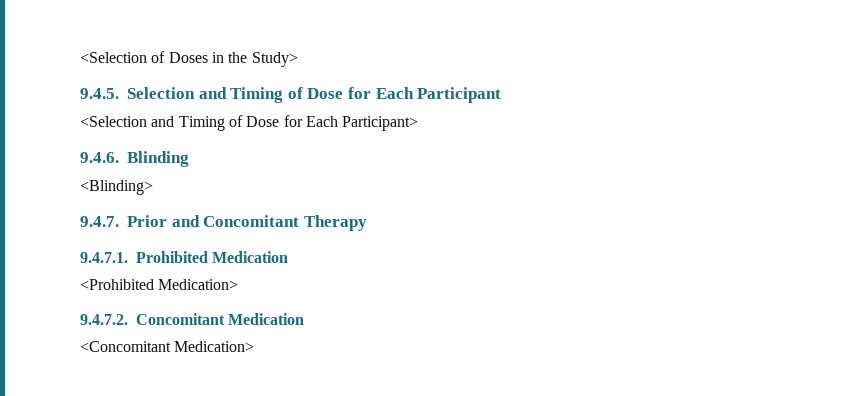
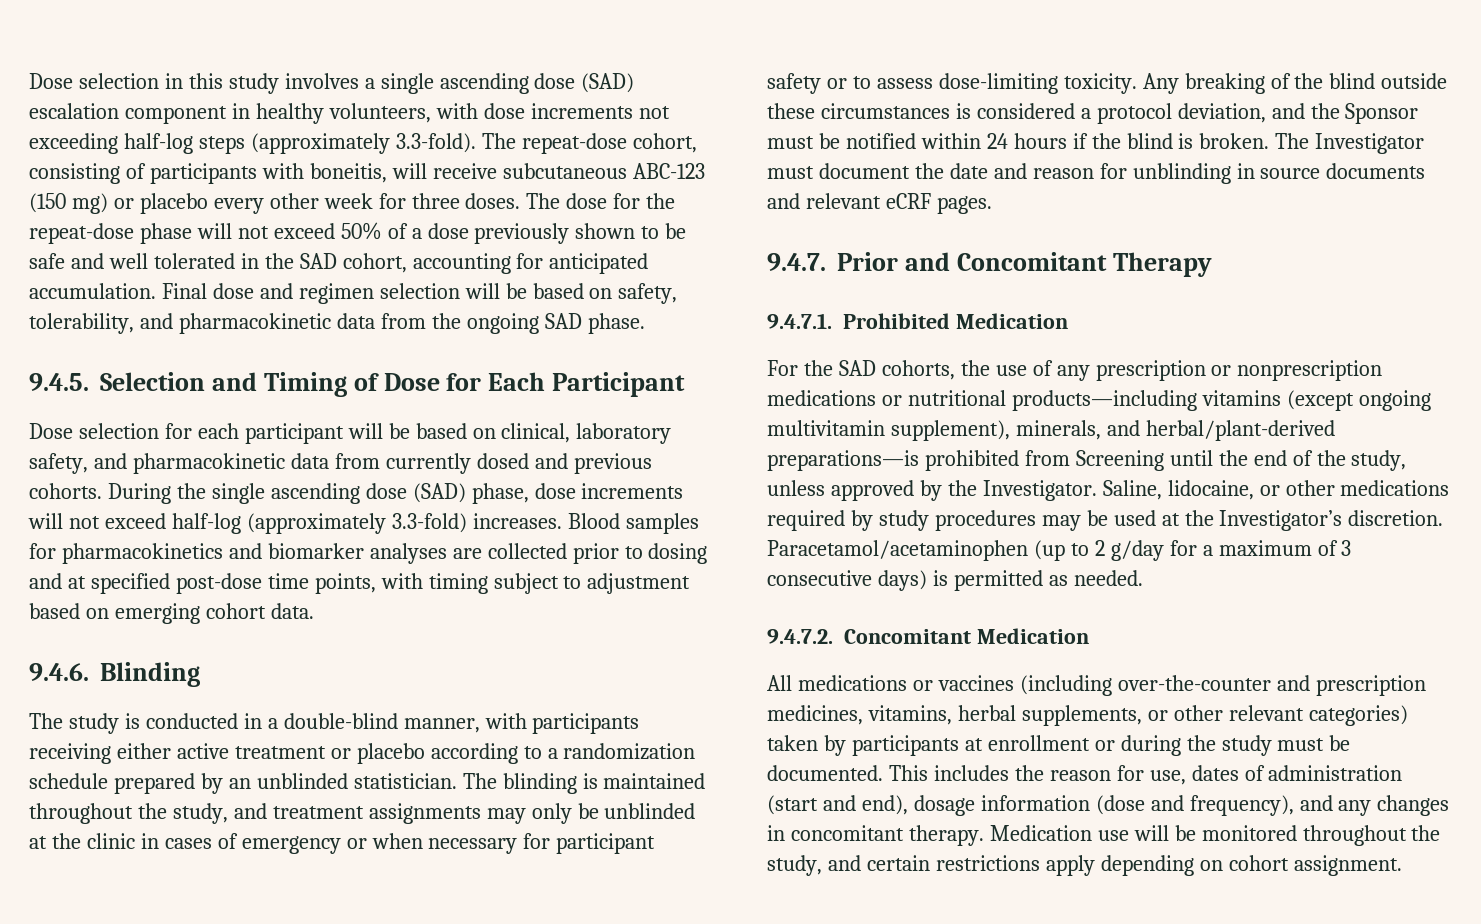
[80,51,298,67] <Selection of Doses in the Study> -> [29,73,635,94] [29,103,670,124] [29,133,697,154] [29,163,705,184] [29,193,676,214] [29,222,687,244] [29,253,649,274] [29,283,678,304] [29,313,645,334] Dose selection in this study involves a single ascending dose (SAD) escalation component in healthy volunteers, with dose increments not exceeding half-log steps (approximately 3.3-fold). The repeat-dose cohort, consisting of participants with boneitis, will receive subcutaneous ABC-123 (150 mg) or placebo every other week for three doses. The dose for the repeat-dose phase will not exceed 50% of a dose previously shown to be safe and well tolerated in the SAD cohort, accounting for anticipated accumulation. Final dose and regimen selection will be based on safety, tolerability, and pharmacokinetic data from the ongoing SAD phase.
[80,115,419,131] [80,151,189,167] [80,180,153,195] <Selection and Timing of Dose for Each Participant> // 9.4.6. Blinding // <Blinding> -> [29,423,672,444] [29,453,652,474] [29,483,684,504] [28,513,699,534] [29,543,708,564] [29,573,691,594] [29,603,314,624] [29,662,200,687] [29,713,640,734] [29,743,696,764] [29,773,706,794] [29,803,696,824] [29,833,656,854] [767,73,1448,94] [767,103,1419,124] [767,133,1425,154] [767,163,1426,184] [767,193,992,214] Dose selection for each participant will be based on clinical, laboratory safety, and pharmacokinetic data from currently dosed and previous cohorts. During the single ascending dose (SAD) phase, dose increments will not exceed half-log (approximately 3.3-fold) increases. Blood samples for pharmacokinetics and biomarker analyses are collected prior to dosing and at specified post-dose time points, with timing subject to adjustment based on emerging cohort data. // 9.4.6. Blinding // The study is conducted in a double-blind manner, with participants receiving either active treatment or placebo according to a randomization schedule prepared by an unblinded statistician. The blinding is maintained throughout the study, and treatment assignments may only be unblinded at the clinic in cases of emergency or when necessary for participant safety or to assess dose-limiting toxicity. Any breaking of the blind outside these circumstances is considered a protocol deviation, and the Sponsor must be notified within 24 hours if the blind is broken. The Investigator must document the date and reason for unblinding in source documents and relevant eCRF pages.
[80,279,239,290] [80,313,305,325] [80,341,255,352] <Prohibited Medication> // 9.4.7.2. Concomitant Medication // <Concomitant Medication> -> [767,360,1383,381] [767,390,1431,411] [767,420,1335,441] [767,450,1407,471] [767,480,1450,501] [767,510,1444,531] [767,540,1352,561] [767,570,1143,591] [767,628,1089,644] [767,675,1426,696] [767,705,1408,726] [767,735,1351,756] [767,765,1403,785] [767,795,1450,816] [767,825,1441,846] [767,855,1402,876] For the SAD cohorts, the use of any prescription or nonprescription medications or nutritional products—including vitamins (except ongoing multivitamin supplement), minerals, and herbal/plant-derived preparations—is prohibited from Screening until the end of the study, unless approved by the Investigator. Saline, lidocaine, or other medications required by study procedures may be used at the Investigator’s discretion. Paracetamol/acetaminophen (up to 2 g/day for a maximum of 3 consecutive days) is permitted as needed. // 9.4.7.2. Concomitant Medication // All medications or vaccines (including over-the-counter and prescription medicines, vitamins, herbal supplements, or other relevant categories) taken by participants at enrollment or during the study must be documented. This includes the reason for use, dates of administration (start and end), dosage information (dose and frequency), and any changes in concomitant therapy. Medication use will be monitored throughout the study, and certain restrictions apply depending on cohort assignment.

